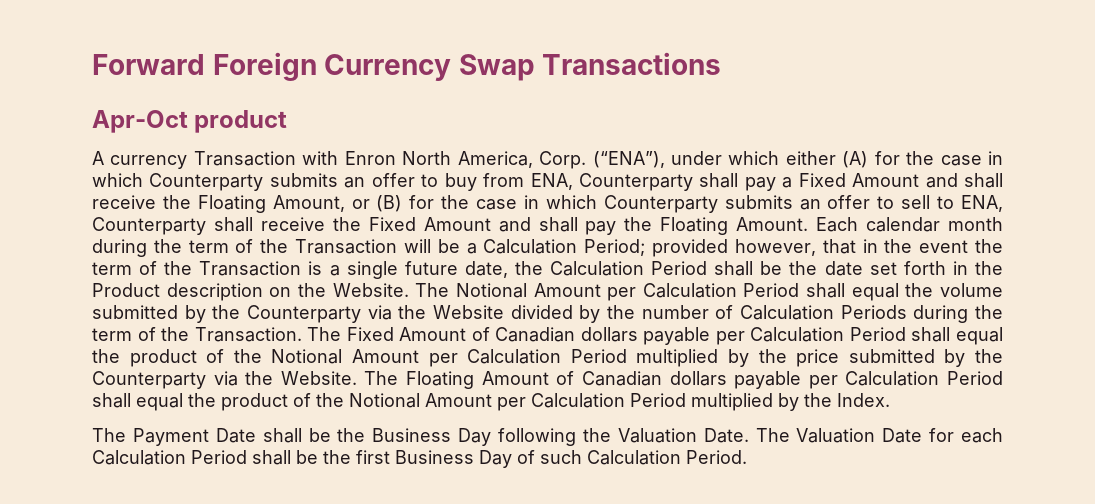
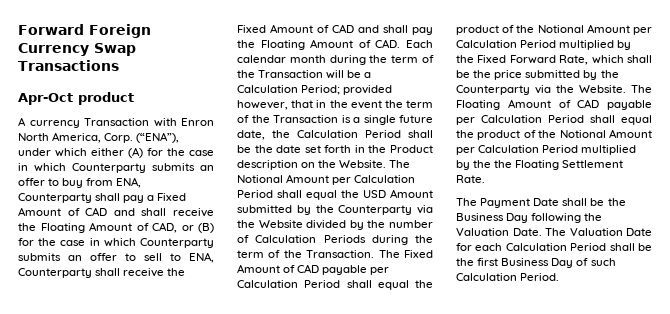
(920, 180) none -> [67,207,108,216] of CAD
[272,195,345,212] Amount, -> [89,222,177,233] Amount of CAD,
(491, 224) none -> [317,24,354,33] of CAD
[736,217,809,231] Amount. -> [310,39,401,48] Amount of CAD.
[939,283,1003,297] volume -> [363,189,433,198] USD Amount
[495,327,638,342] Canadian dollars -> [297,264,320,273] CAD
(787, 356) none -> [477,55,652,65] [456,70,492,78] Fixed Forward Rate, which shall be the
[581,371,727,386] Canadian dollars -> [577,99,600,108] CAD
[837,393,890,407] Index. -> [494,160,624,170] [456,175,485,183] the Floating Settlement Rate.

